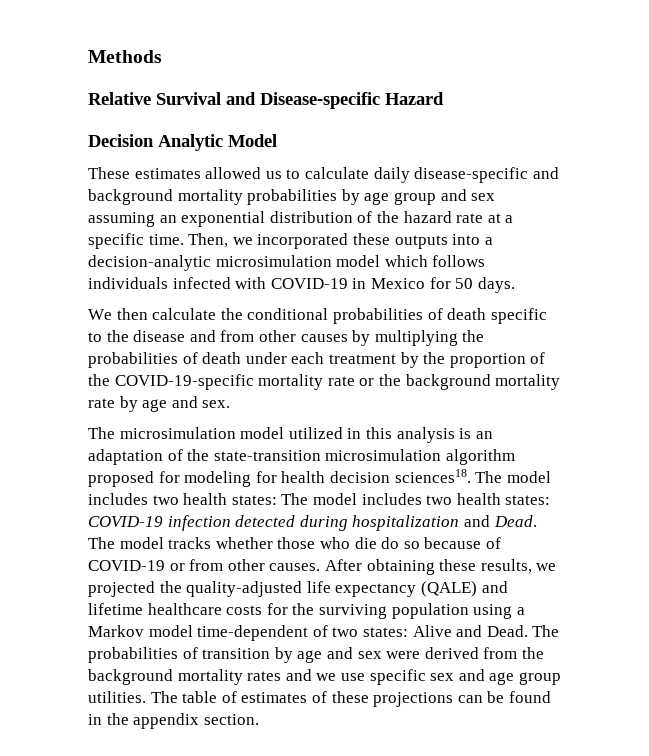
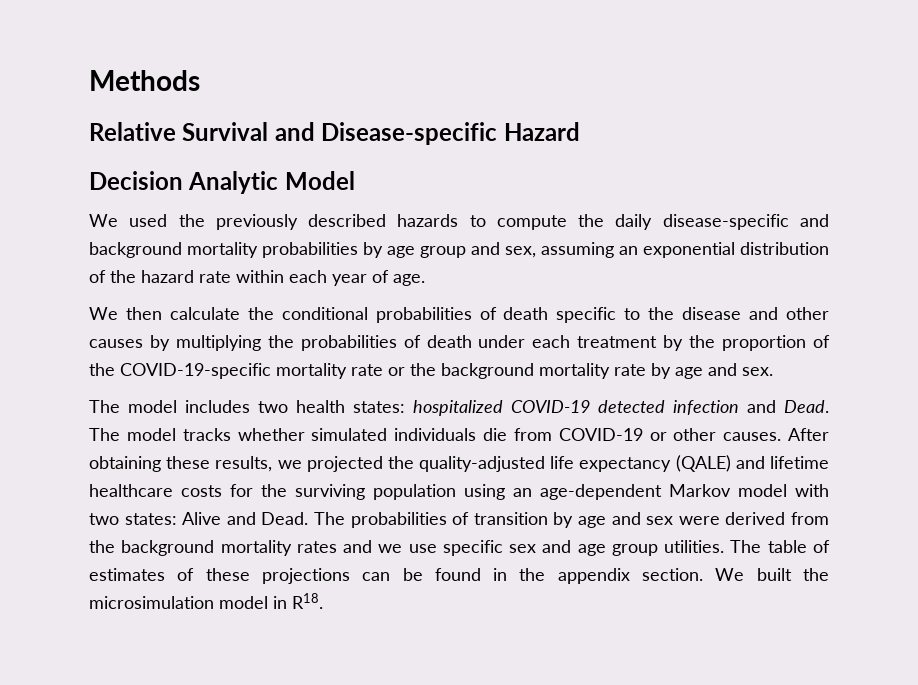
[88,167,369,179] These estimates allowed us to calculate -> [89,214,605,230] We used the previously described hazards to compute the
[471,193,496,201] sex -> [505,246,536,258] sex,
[487,213,514,223] [88,233,493,249] [88,255,486,271] [88,277,515,293] at a specific time. Then, we incorporated these outputs into a decision-analytic microsimulation model which follows individuals infected with COVID-19 in Mexico for 50 days. -> [236,270,425,286] within each year of age.
[220,330,255,342] from -> (779, 313) none
[119,427,493,443] [88,449,515,465] [88,469,551,487] [88,493,551,505] [88,515,460,531] microsimulation model utilized in this analysis is an adaptation of the state-transition microsimulation algorithm proposed for modeling for health decision sciences18. The model includes two health states: The model includes two health states: COVID-19 infection detected during hospitalization -> [128,400,739,416] model includes two health states: hospitalized COVID-19 detected infection
[277,537,501,549] those who die do so because of -> [311,428,552,441] simulated individuals die from
[189,559,224,571] from -> (667, 436) none
[516,607,525,615] [88,625,328,641] a Markov model time-dependent of -> [513,484,829,500] an age-dependent Markov model with
(259, 719) none -> [715,568,829,581] [89,593,323,609] We built the microsimulation model in R18.

